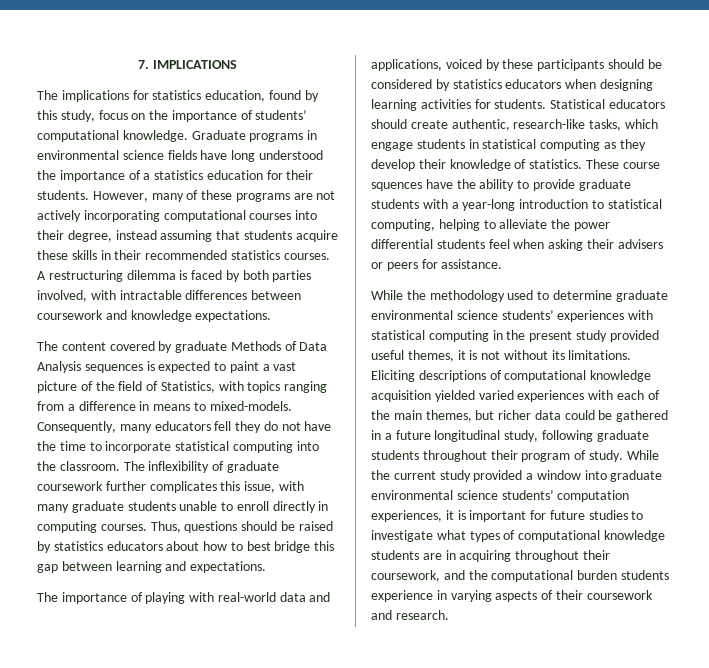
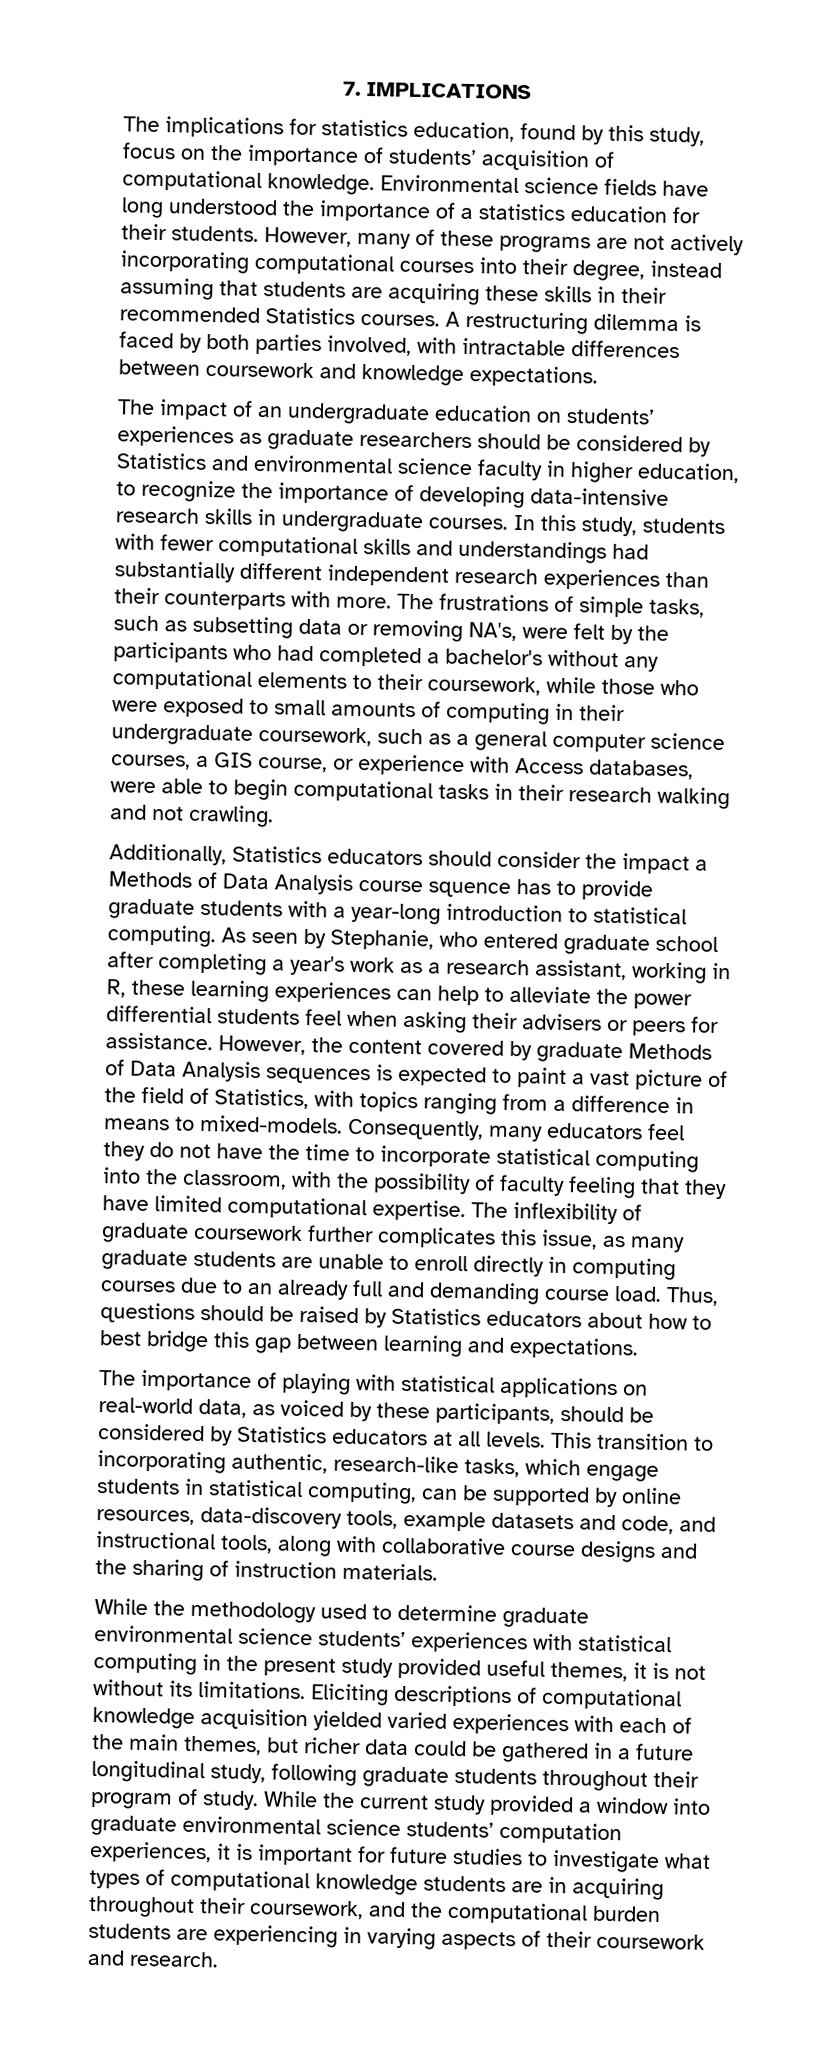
[37,130,318,142] [37,150,119,160] computational knowledge. Graduate programs in environmental -> [481,149,615,172] [122,169,519,196] acquisition of computational knowledge. Environmental
[295,230,338,242] acquire -> [351,282,480,306] are acquiring
[230,250,280,260] statistics -> [265,307,355,325] Statistics
(58, 346) none -> [159,399,655,426] [117,425,711,457] [116,452,740,484] [116,479,669,509] [115,507,725,537] [115,533,649,564] [114,560,709,591] [114,587,705,618] [113,615,669,645] [113,641,659,672] [112,668,699,696] [112,697,625,725] [111,723,725,753] [111,752,694,780] [110,778,730,810] [110,804,274,828] [109,843,708,875] [108,871,653,901] [108,898,687,925] [107,924,718,956] [107,951,731,984] [106,979,692,1010] [106,1005,719,1037] [105,1032,343,1055] impact of an undergraduate education on students’ experiences as graduate researchers should be considered by Statistics and environmental science faculty in higher education, to recognize the importance of developing data-intensive research skills in undergraduate courses. In this study, students with fewer computational skills and understandings had substantially different independent research experiences than their counterparts with more. The frustrations of simple tasks, such as subsetting data or removing NA's, were felt by the participants who had completed a bachelor's without any computational elements to their coursework, while those who were exposed to small amounts of computing in their undergraduate coursework, such as a general computer science courses, a GIS course, or experience with Access databases, were able to begin computational tasks in their research walking and not crawling. // Additionally, Statistics educators should consider the impact a Methods of Data Analysis course squence has to provide graduate students with a year-long introduction to statistical computing. As seen by Stephanie, who entered graduate school after completing a year's work as a research assistant, working in R, these learning experiences can help to alleviate the power differential students feel when asking their advisers or peers for assistance. However, the
[214,421,232,431] fell -> [647,1123,685,1141] feel
[59,461,120,471] classroom. -> [182,1169,727,1200] [102,1195,466,1222] classroom, with the possibility of faculty feeling that they have limited computational expertise.
[278,481,304,491] with -> [602,1235,626,1248] as
(176, 506) none -> [281,1256,313,1269] are
[100,524,147,531] courses. -> [100,1277,662,1305] courses due to an already full and demanding course load.
[53,541,103,551] statistics -> [391,1307,481,1326] Statistics
[217,592,331,602] [371,59,442,71] real-world data and applications, -> [401,1374,648,1400] [98,1397,275,1418] statistical applications on real-world data, as
[537,59,662,71] [371,79,653,91] [371,99,665,111] [371,119,448,129] participants should be considered by statistics educators when designing learning activities for students. Statistical educators should create -> [435,1402,654,1425] [98,1423,714,1451] [97,1450,226,1474] participants, should be considered by Statistics educators at all levels. This transition to incorporating
[540,139,646,151] [371,159,660,171] [371,179,631,191] [371,199,662,211] [371,219,610,231] [371,239,663,251] [371,259,503,271] computing as they develop their knowledge of statistics. These course squences have the ability to provide graduate students with a year-long introduction to statistical computing, helping to alleviate the power differential students feel when asking their advisers or peers for assistance. -> [307,1481,682,1508] [96,1506,716,1535] [95,1531,698,1563] [95,1558,438,1582] computing, can be supported by online resources, data-discovery tools, example datasets and code, and instructional tools, along with collaborative course designs and the sharing of instruction materials.
[371,590,433,602] experience -> [176,1924,338,1948] are experiencing

